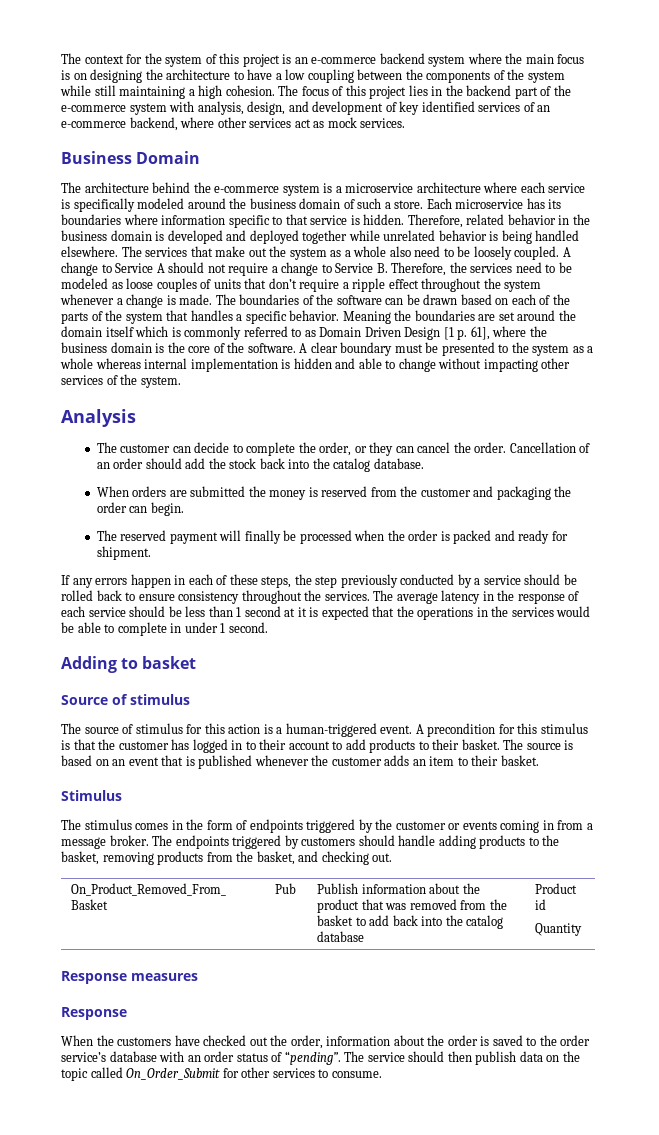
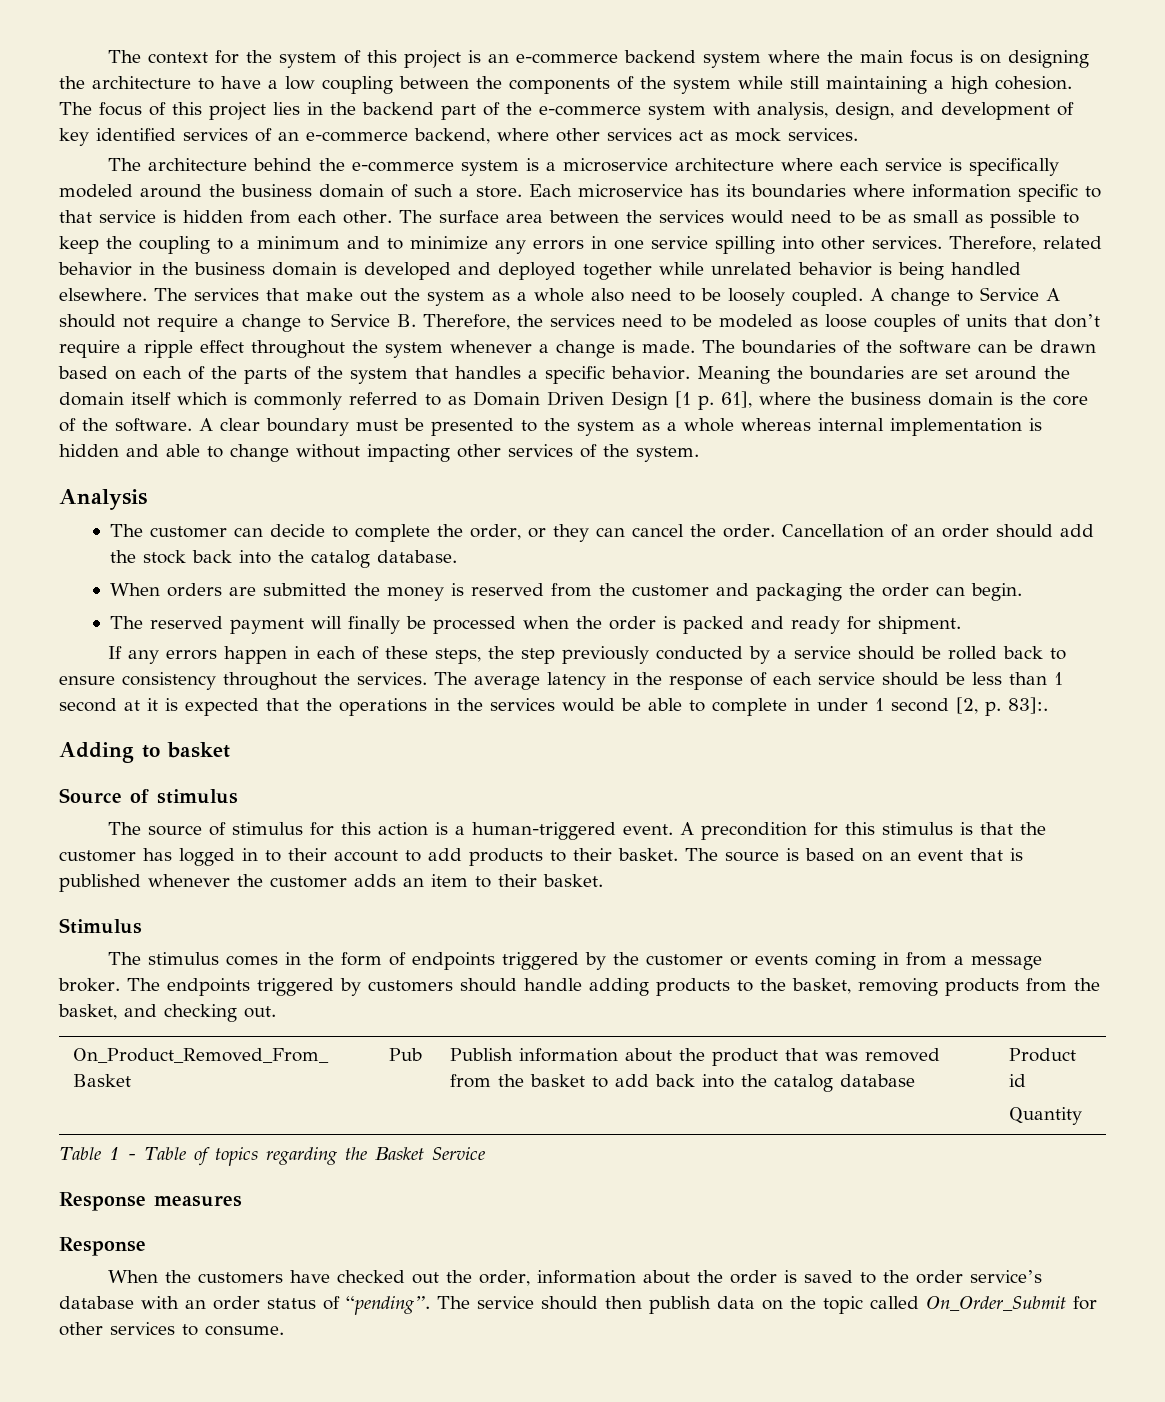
[61,151,201,164] // Business Domain -> (858, 134) none
[363,214,405,225] hidden. -> [183,210,1079,228] [59,236,942,254] hidden from each other. The surface area between the services would need to be as small as possible to keep the coupling to a minimum and to minimize any errors in one service spilling into other services.
[228,622,268,633] second. -> [891,697,1048,716] second [2, p. 83]:.
(583, 929) none -> [59,1147,485,1166] // Table 1 - Table of topics regarding the Basket Service

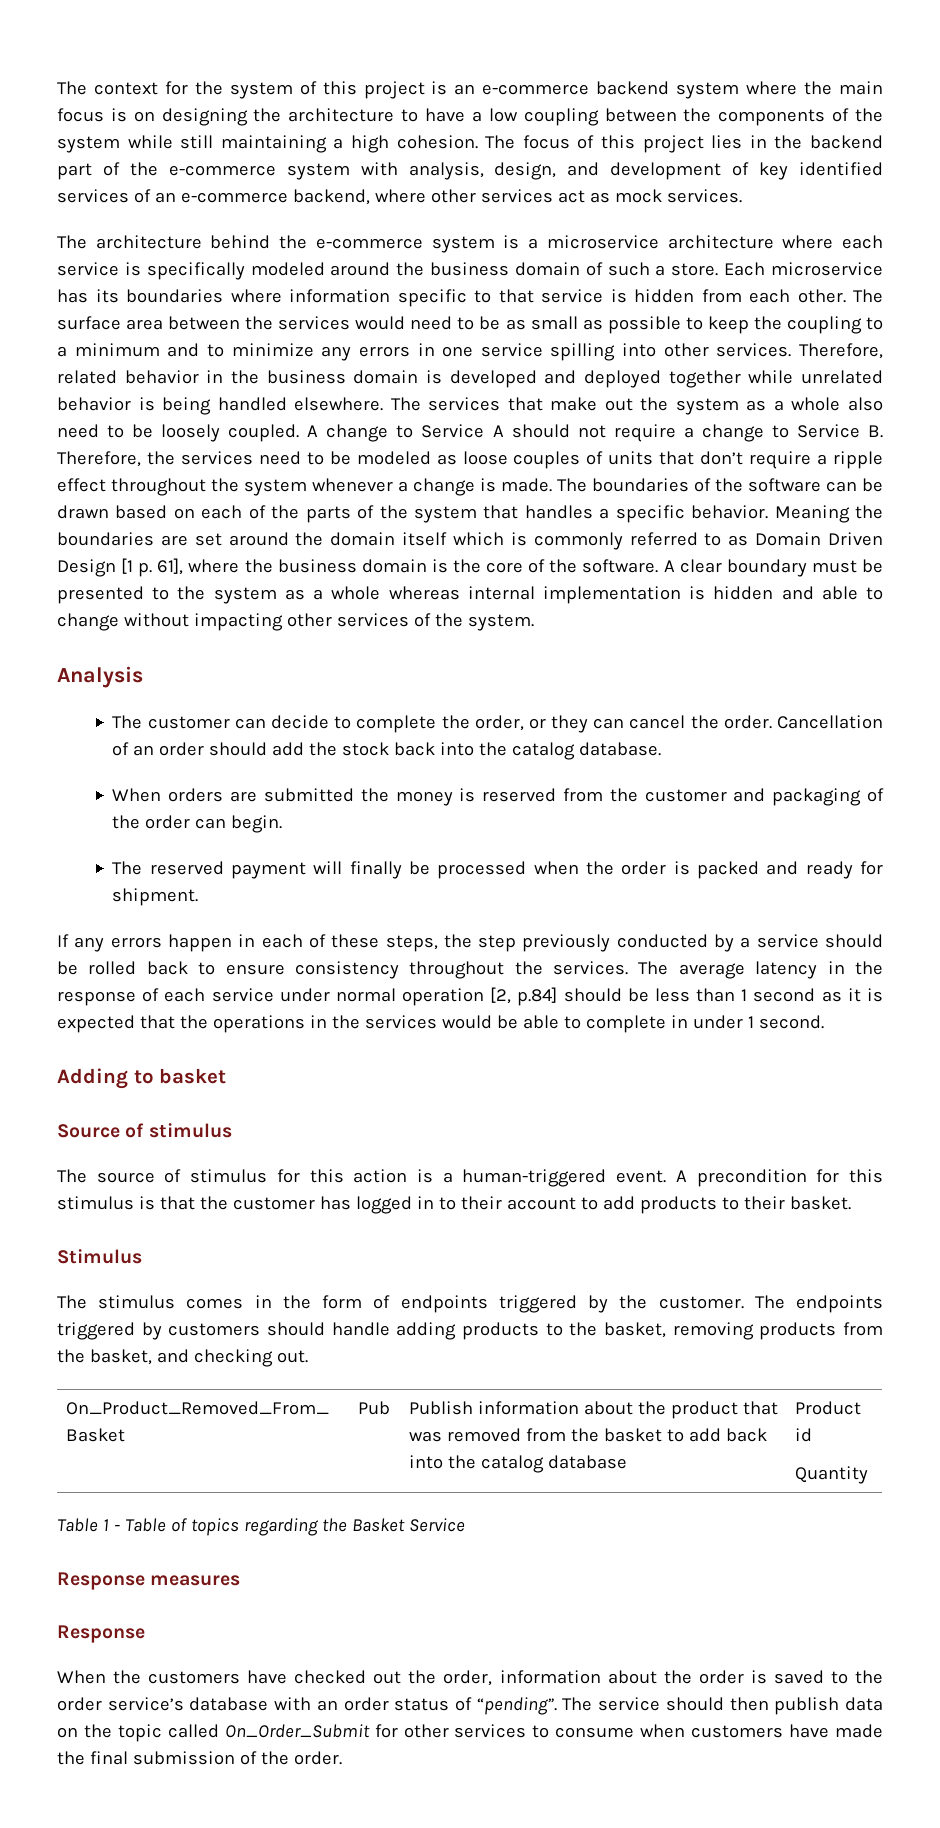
(842, 592) none -> [866,788,884,802] of
(875, 678) none -> [279,987,558,1006] under normal operation [2, p.84]
[124,700,140,711] at -> [821,991,842,1002] as
[891,697,1048,716] second [2, p. 83]:. -> [758,1015,824,1029] second.
[685,848,1023,862] [59,874,603,892] The source is based on an event that is published whenever the customer adds an item to their basket. -> (851, 1203) none
[646,952,1043,970] [58,978,120,992] customer or events coming in from a message broker. -> [658,1296,744,1309] customer.
[205,1325,284,1336] consume. -> [555,1724,883,1738] [57,1751,342,1765] consume when customers have made the final submission of the order.

